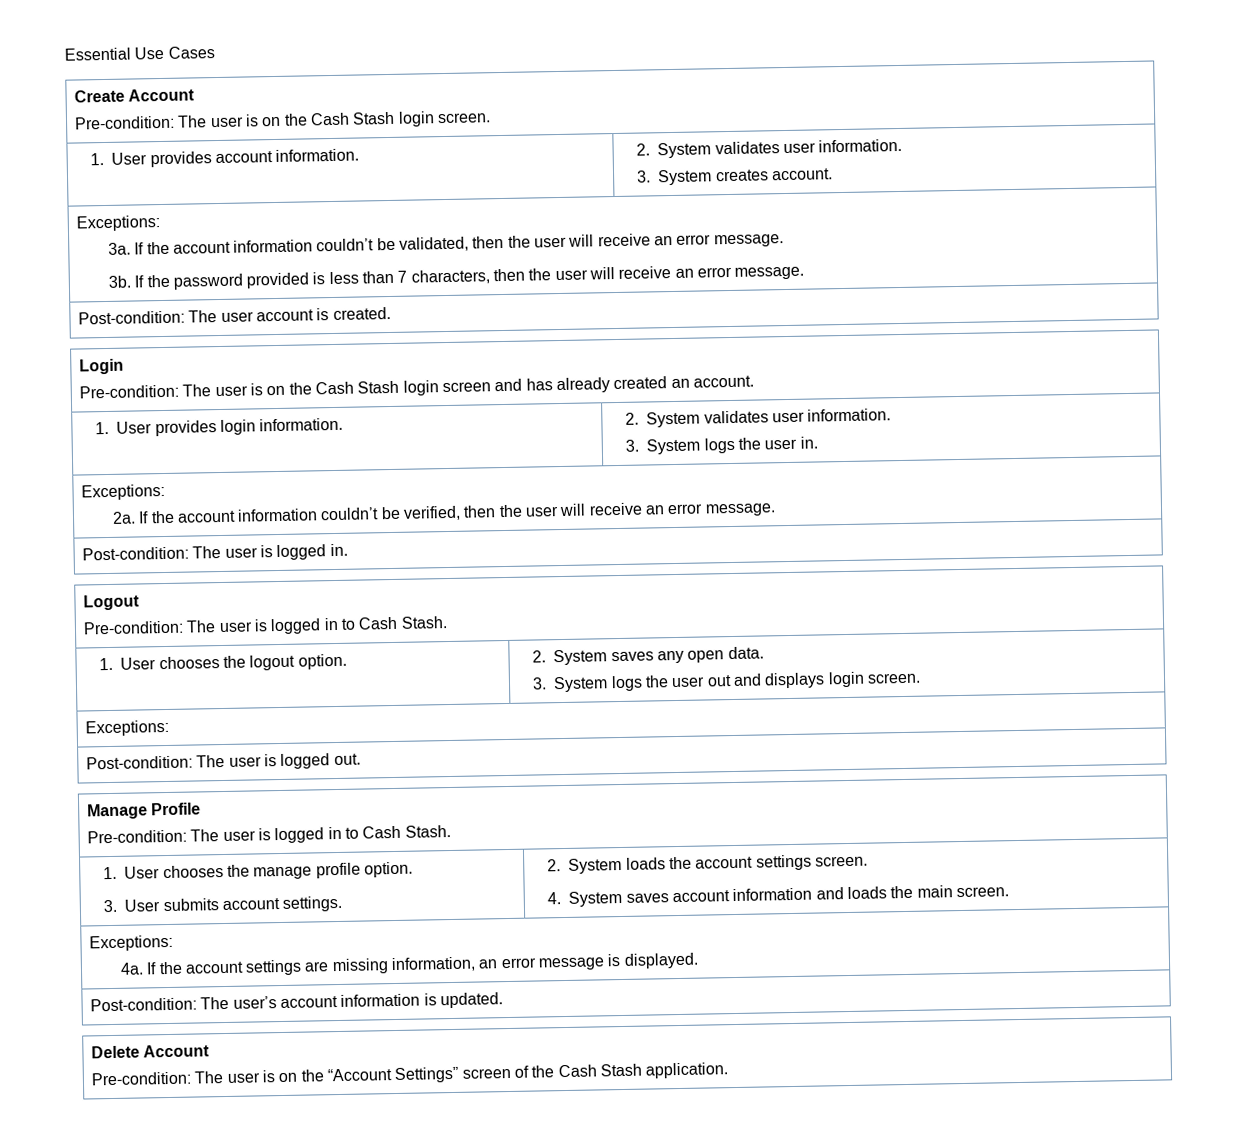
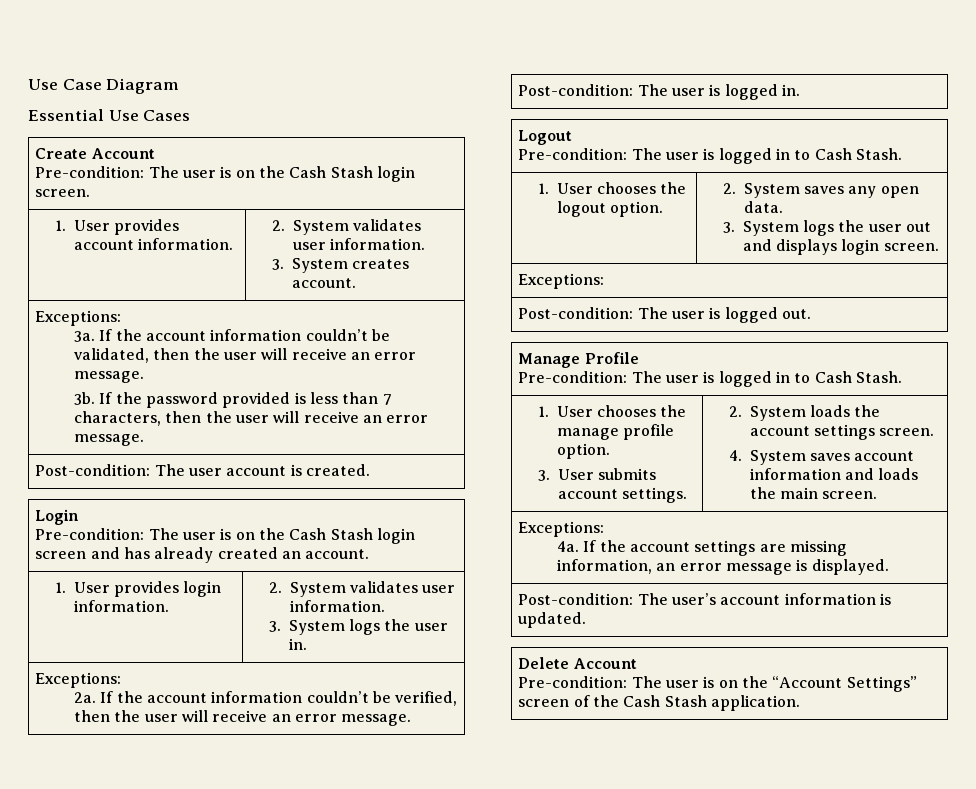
(64, 54) none -> [28,78,180,94] Use Case Diagram //

